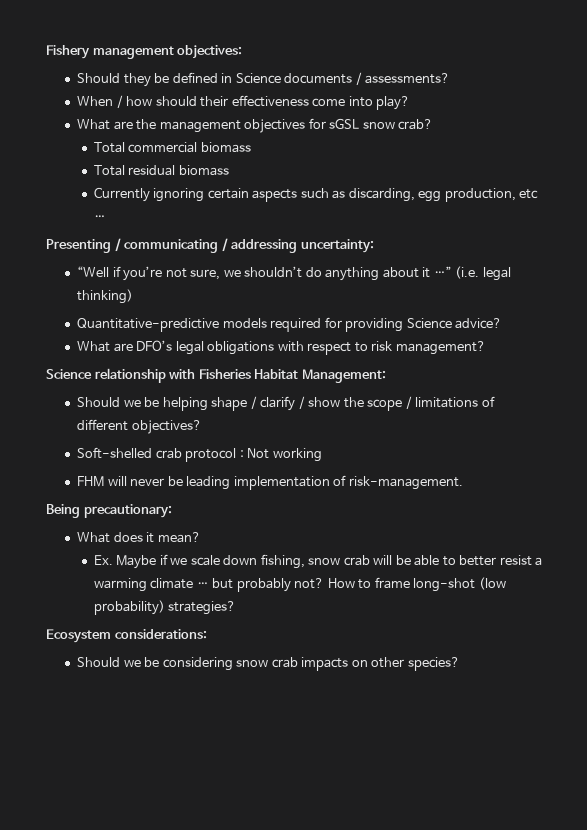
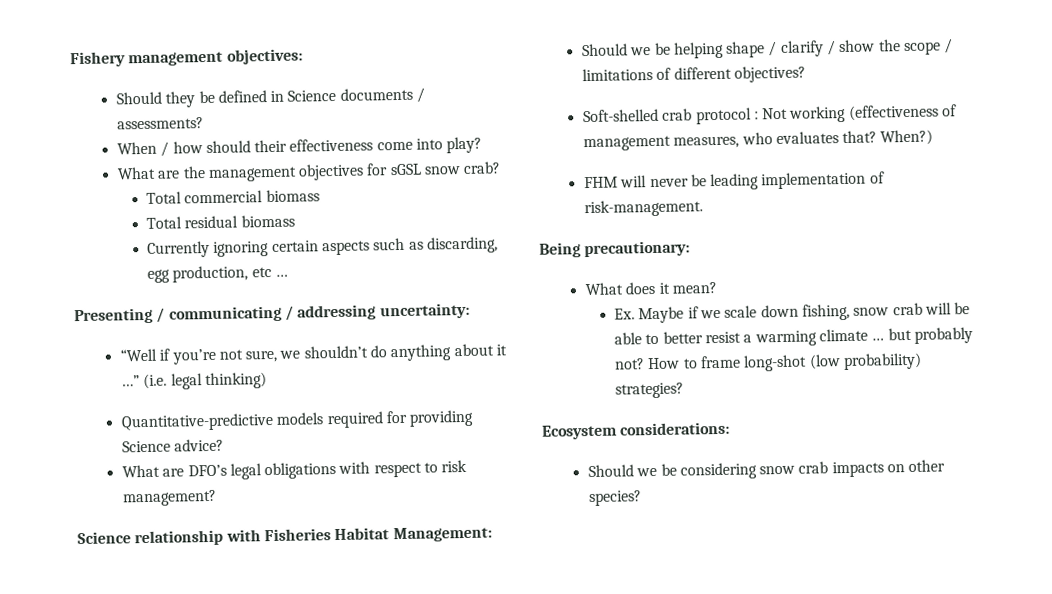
(322, 455) none -> [848,104,958,121] [582,129,934,152] (effectiveness of management measures, who evaluates that? When?)

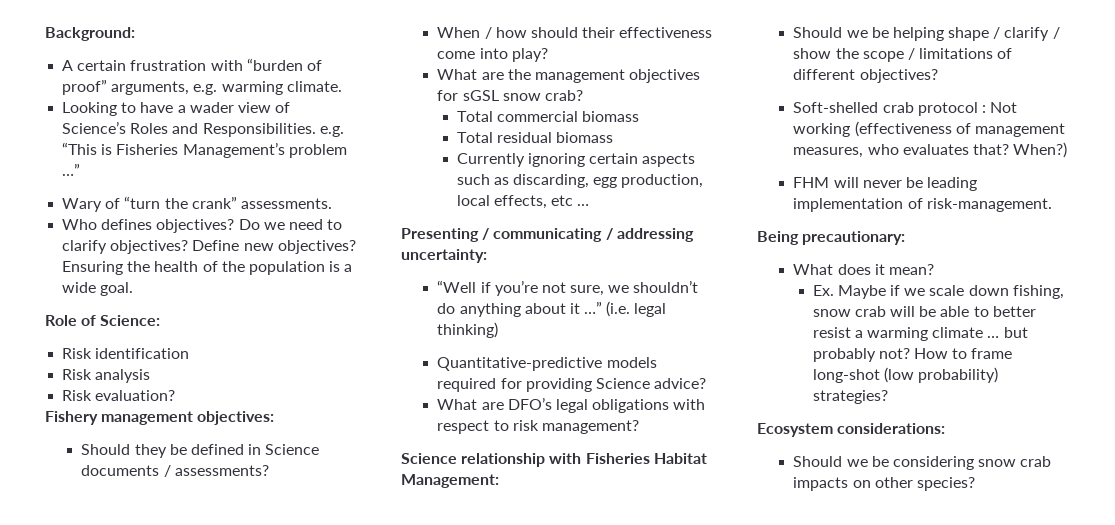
(70, 59) none -> [45,27,135,41] [62,58,322,71] [62,79,342,95] [62,102,291,116] [62,121,344,137] [62,142,347,158] [62,163,81,176] [62,196,332,212] [62,219,343,233] [62,240,356,254] [62,261,353,275] [62,282,134,296] [45,315,161,326] [62,348,190,359] [62,369,151,383] [62,390,176,401] Background: // A certain frustration with “burden of proof” arguments, e.g. warming climate. // Looking to have a wader view of Science’s Roles and Responsibilities. e.g. “This is Fisheries Management’s problem …” // Wary of “turn the crank” assessments. // Who defines objectives? Do we need to clarify objectives? Define new objectives? Ensuring the health of the population is a wide goal. // Role of Science: // Risk identification // Risk analysis // Risk evaluation? //
(249, 274) none -> [456,195,547,209] local effects,

